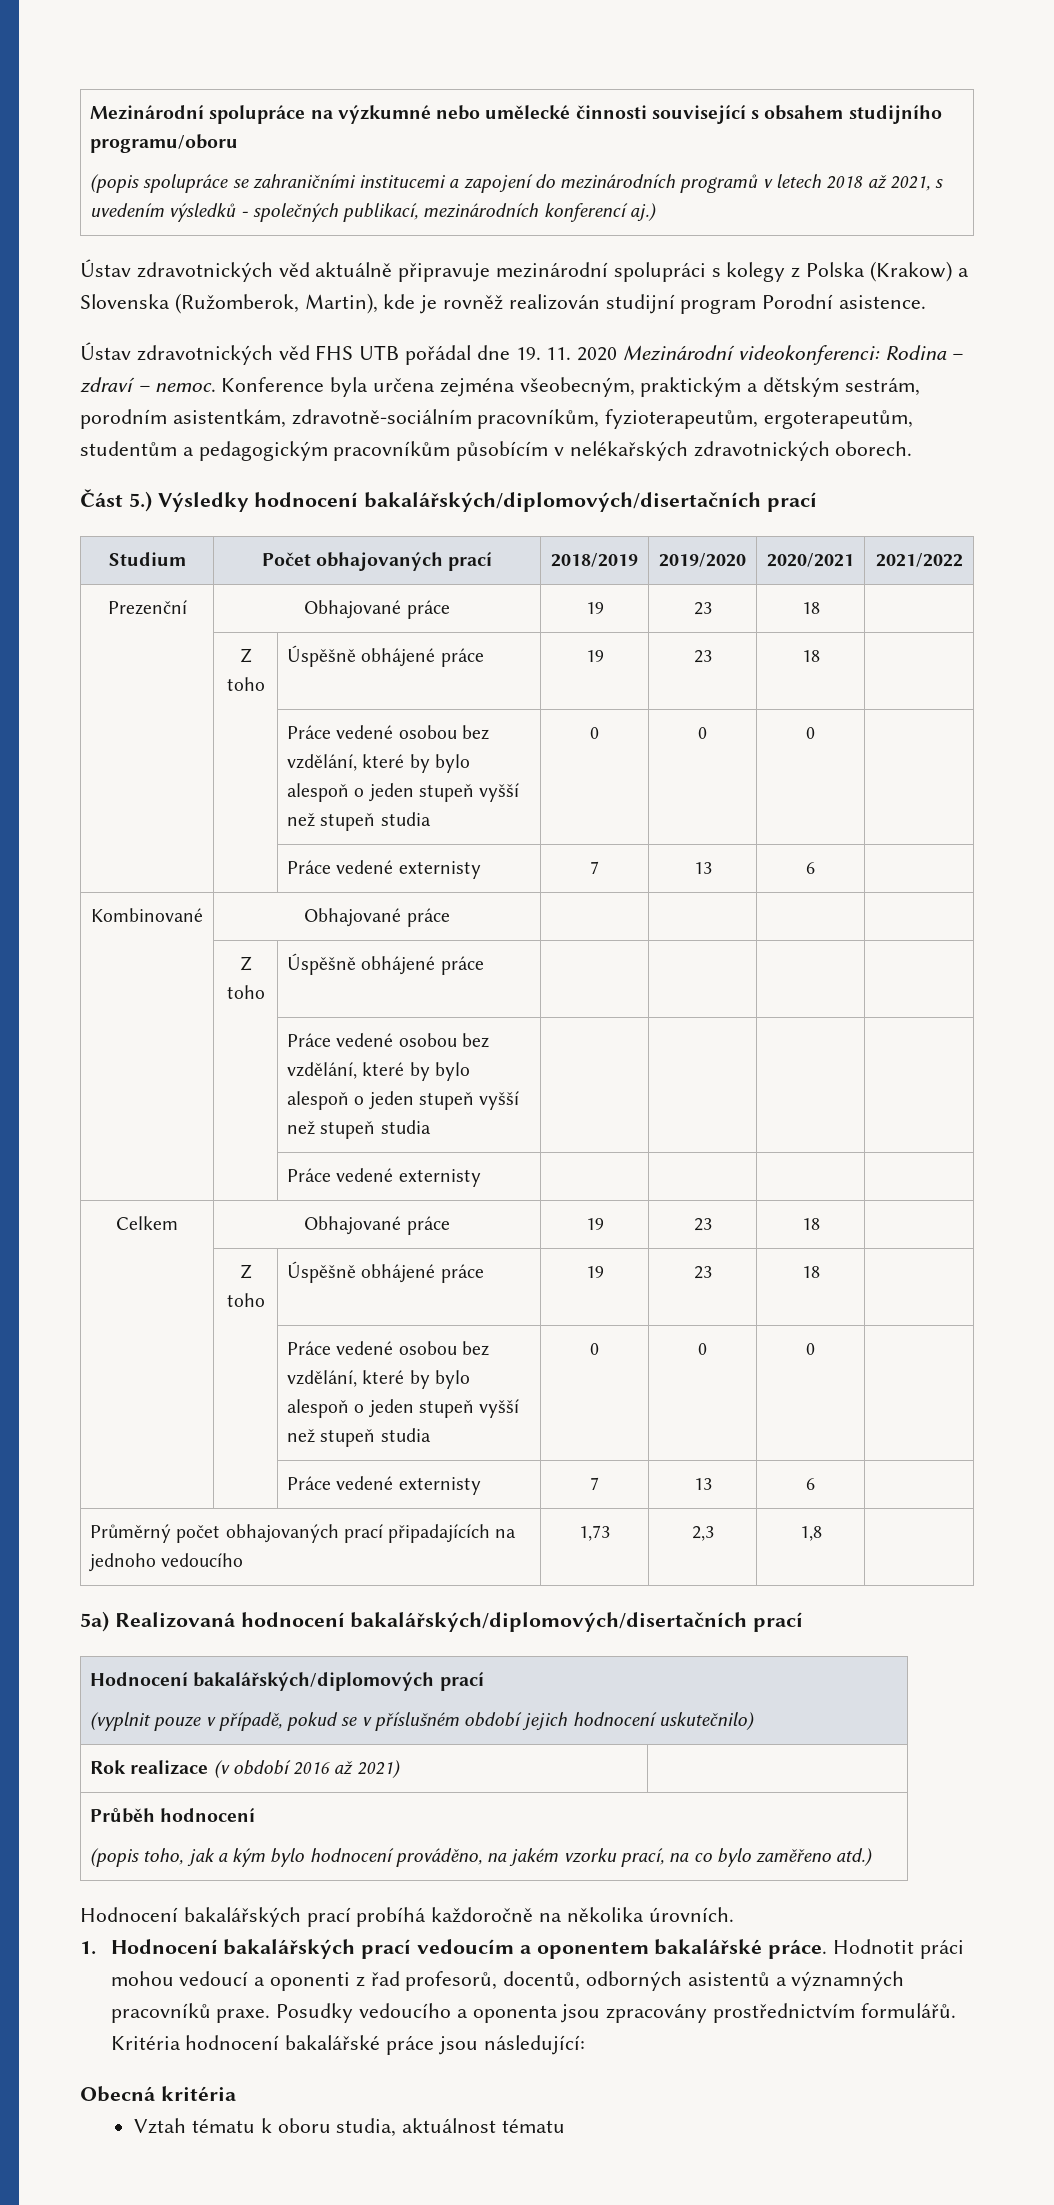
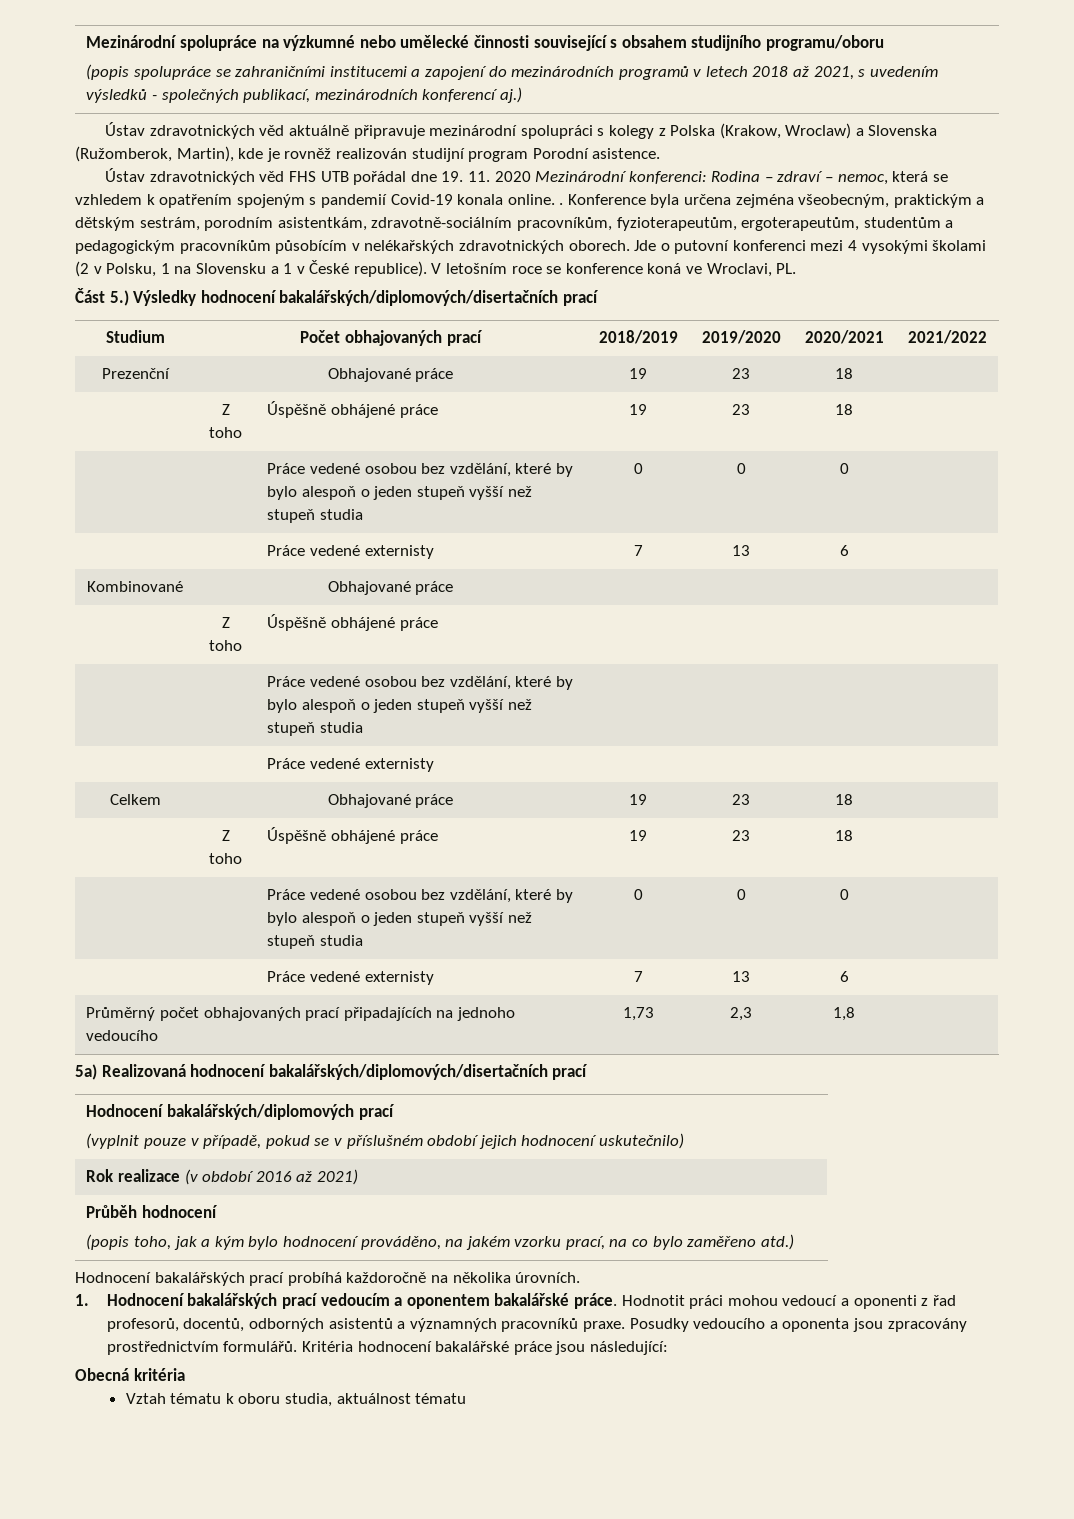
[869,261,952,282] (Krakow) -> [719,123,852,139] (Krakow, Wroclaw)
[737,345,880,365] videokonferenci: -> [628,171,707,184] konferenci:
[154,383,216,392] nemoc. -> [837,171,948,185] [75,194,564,208] nemoc, která se vzhledem k opatřením spojeným s pandemií Covid-19 konala online. .
(913, 448) none -> [634,240,987,254] [75,260,797,277] Jde o putovní konferenci mezi 4 vysokými školami (2 v Polsku, 1 na Slovensku a 1 v České republice). V letošním roce se konference koná ve Wroclavi, PL.

